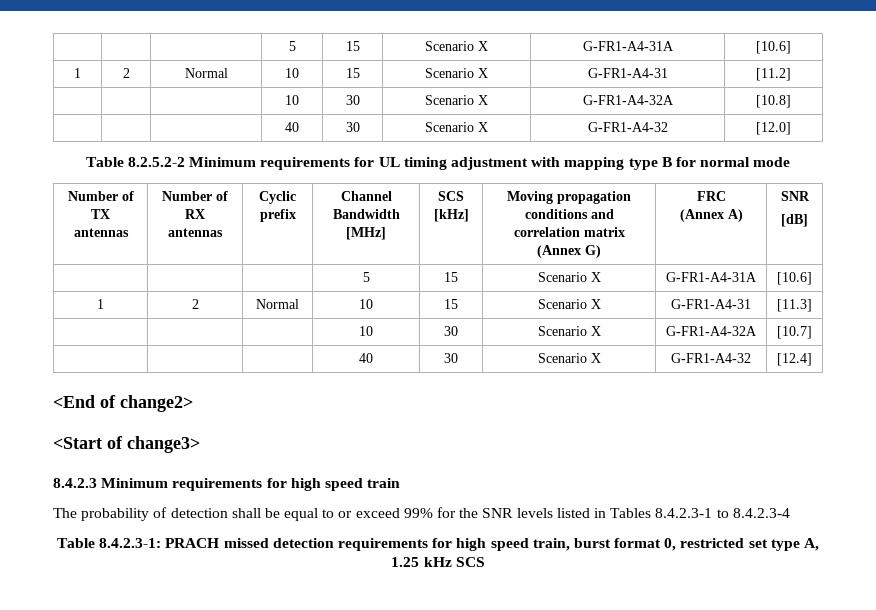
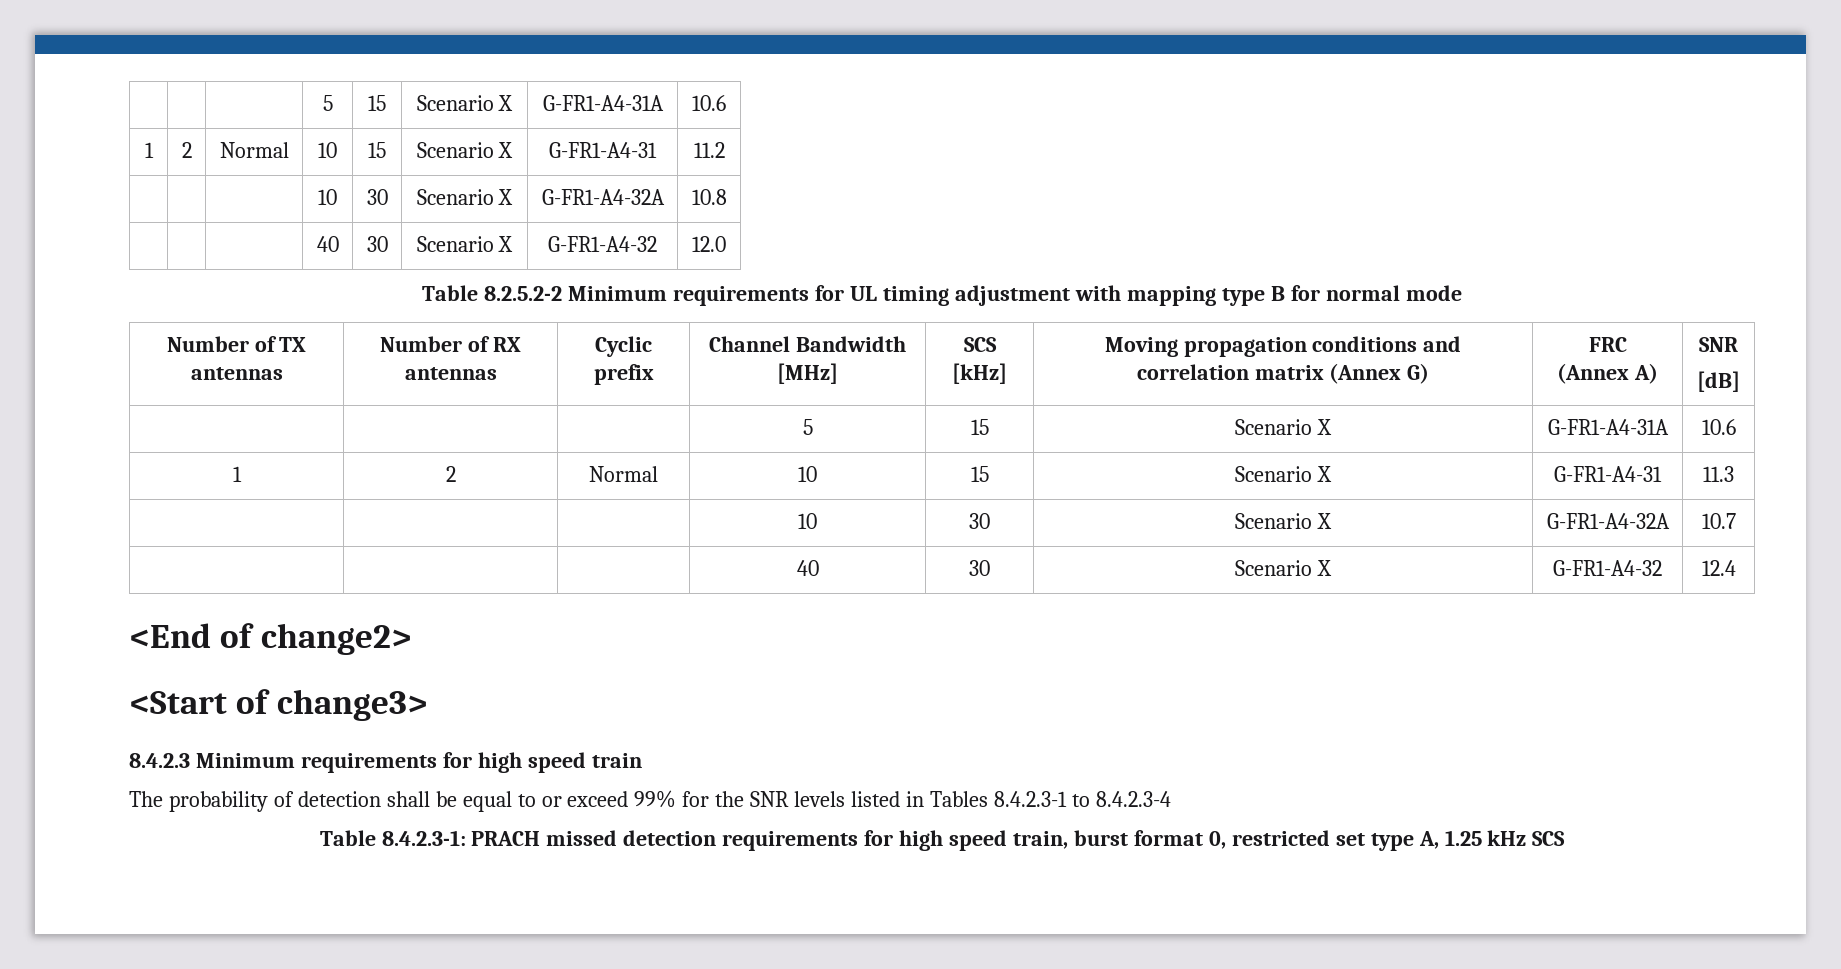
[288,41,296,51] [345,41,360,51] [425,41,488,51] [582,41,674,51] [756,41,791,54] [74,68,81,78] [122,68,130,78] [184,68,228,78] [285,68,299,78] [345,68,360,78] [425,68,488,78] [587,68,668,78] [756,68,791,81] [285,95,299,105] [345,95,360,105] [425,95,488,105] [582,95,674,105] [756,95,791,108] [285,122,299,132] [345,122,360,132] [425,122,488,132] [587,122,668,132] [756,122,791,135] | | | 5 | 15 | Scenario X | G-FR1-A4-31A | [10.6] // 1 | 2 | Normal | 10 | 15 | Scenario X | G-FR1-A4-31 | [11.2] // | | | 10 | 30 | Scenario X | G-FR1-A4-32A | [10.8] // | | | 40 | 30 | Scenario X | G-FR1-A4-32 | [12.0] -> [322,95,333,111] [368,95,386,111] [416,95,514,111] [542,95,664,111] [692,95,726,111] [144,142,154,158] [181,142,192,158] [219,142,289,158] [318,142,337,158] [368,142,386,158] [416,142,514,158] [549,142,657,158] [693,142,725,158] [318,189,337,205] [366,189,388,205] [416,189,514,205] [541,189,665,205] [691,189,727,205] [316,236,339,252] [366,236,388,252] [416,236,514,252] [548,236,657,252] [692,236,726,252] | | | 5 | 15 | Scenario X | G-FR1-A4-31A | 10.6 // 1 | 2 | Normal | 10 | 15 | Scenario X | G-FR1-A4-31 | 11.2 // | | | 10 | 30 | Scenario X | G-FR1-A4-32A | 10.8 // | | | 40 | 30 | Scenario X | G-FR1-A4-32 | 12.0
[777,272,812,285] [97,299,104,309] [191,299,199,309] [256,299,299,309] [359,299,373,309] [444,299,458,309] [537,299,601,309] [671,299,751,309] [777,299,812,312] [359,326,373,336] [444,326,458,336] [537,326,601,336] [666,326,757,336] [777,326,812,339] [359,353,373,363] [444,353,458,363] [537,353,601,363] [671,353,751,363] [777,353,812,366] [10.6] // 1 | 2 | Normal | 10 | 15 | Scenario X | G-FR1-A4-31 | [11.3] // | | | 10 | 30 | Scenario X | G-FR1-A4-32A | [10.7] // | | | 40 | 30 | Scenario X | G-FR1-A4-32 | [12.4] -> [1701,419,1736,435] [232,466,242,482] [445,466,456,482] [589,466,658,482] [798,466,817,482] [970,466,989,482] [1235,466,1332,482] [1554,466,1662,482] [1703,466,1734,482] [798,513,817,529] [969,513,990,529] [1235,513,1332,529] [1546,513,1670,529] [1701,513,1736,529] [796,560,819,576] [969,560,990,576] [1235,560,1332,576] [1553,560,1662,576] [1701,560,1736,576] 10.6 // 1 | 2 | Normal | 10 | 15 | Scenario X | G-FR1-A4-31 | 11.3 // | | | 10 | 30 | Scenario X | G-FR1-A4-32A | 10.7 // | | | 40 | 30 | Scenario X | G-FR1-A4-32 | 12.4

